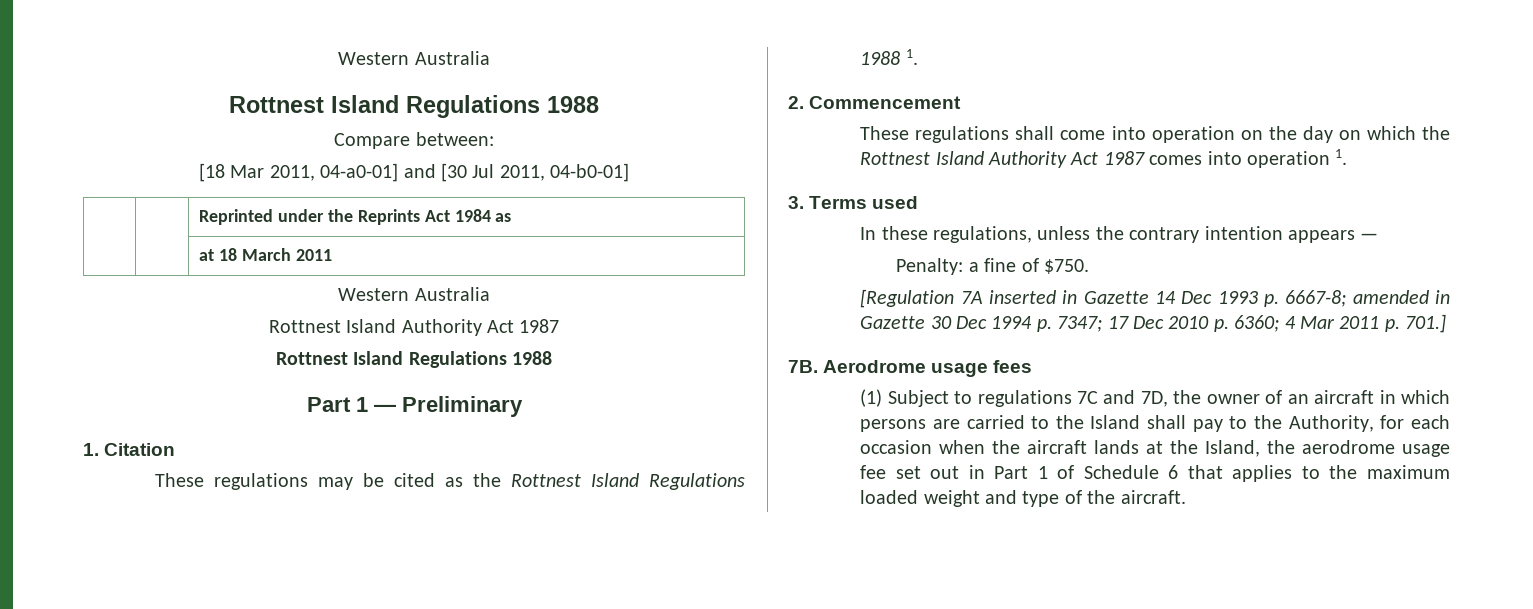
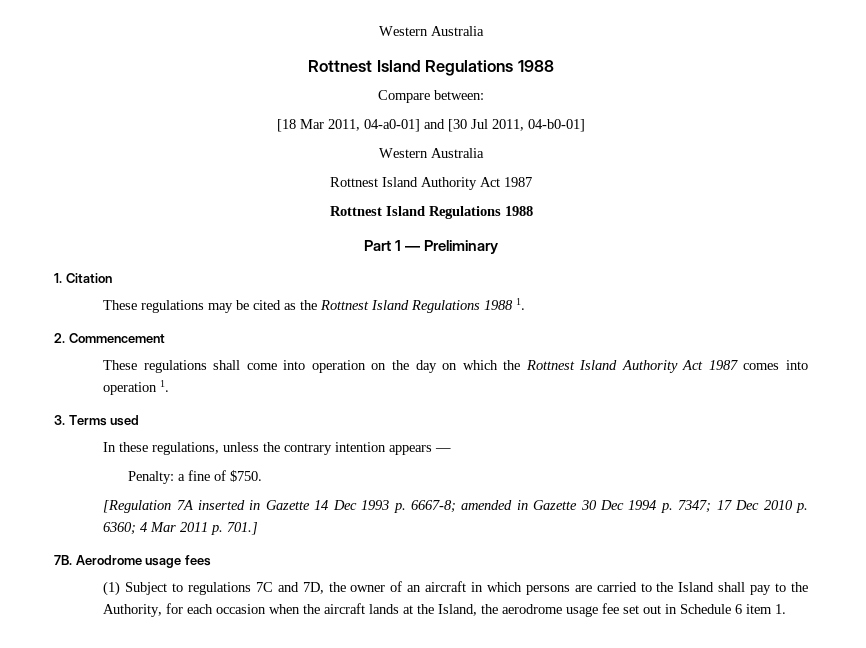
[199,209,512,225] [199,248,332,261] // | | Reprinted under the Reprints Act 1984 as // | | at 18 March 2011 -> (585, 125) none
[994,465,1450,482] [860,490,1186,507] Part 1 of Schedule 6 that applies to the maximum loaded weight and type of the aircraft. -> [680,604,787,614] Schedule 6 item 1.

